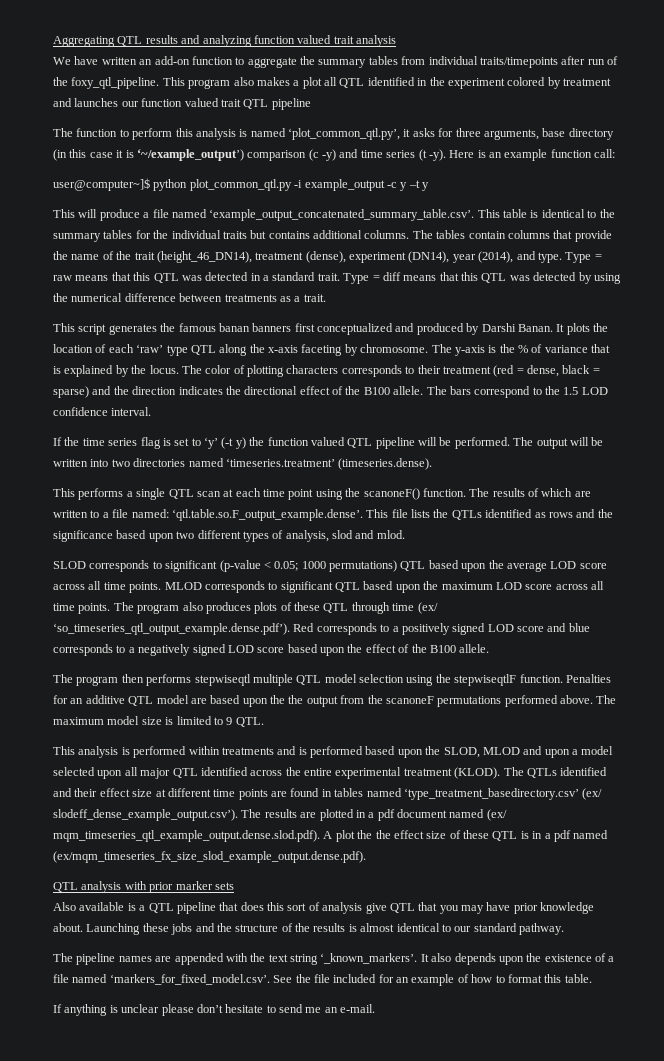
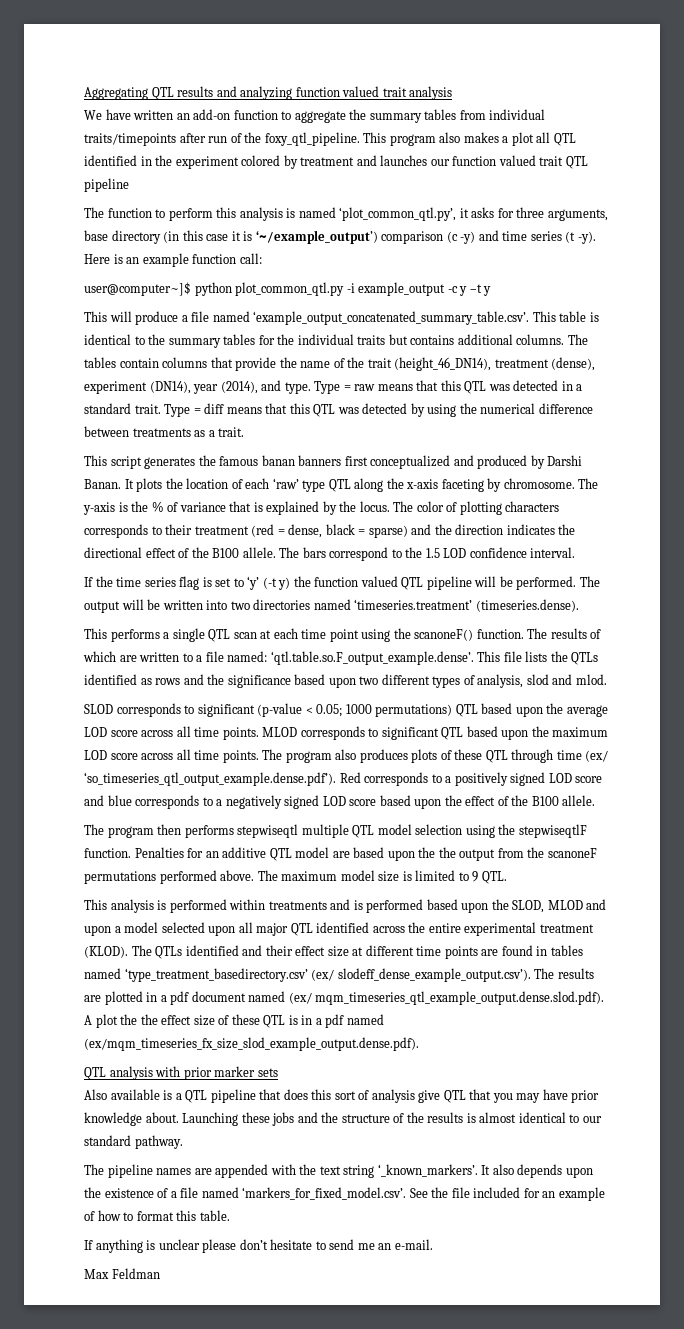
(376, 1008) none -> [84,1268,160,1279] // Max Feldman

